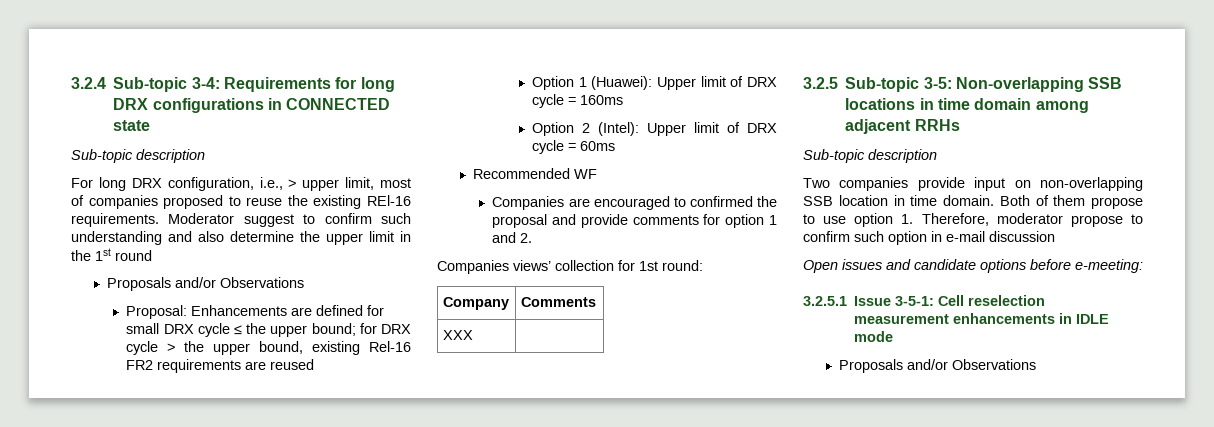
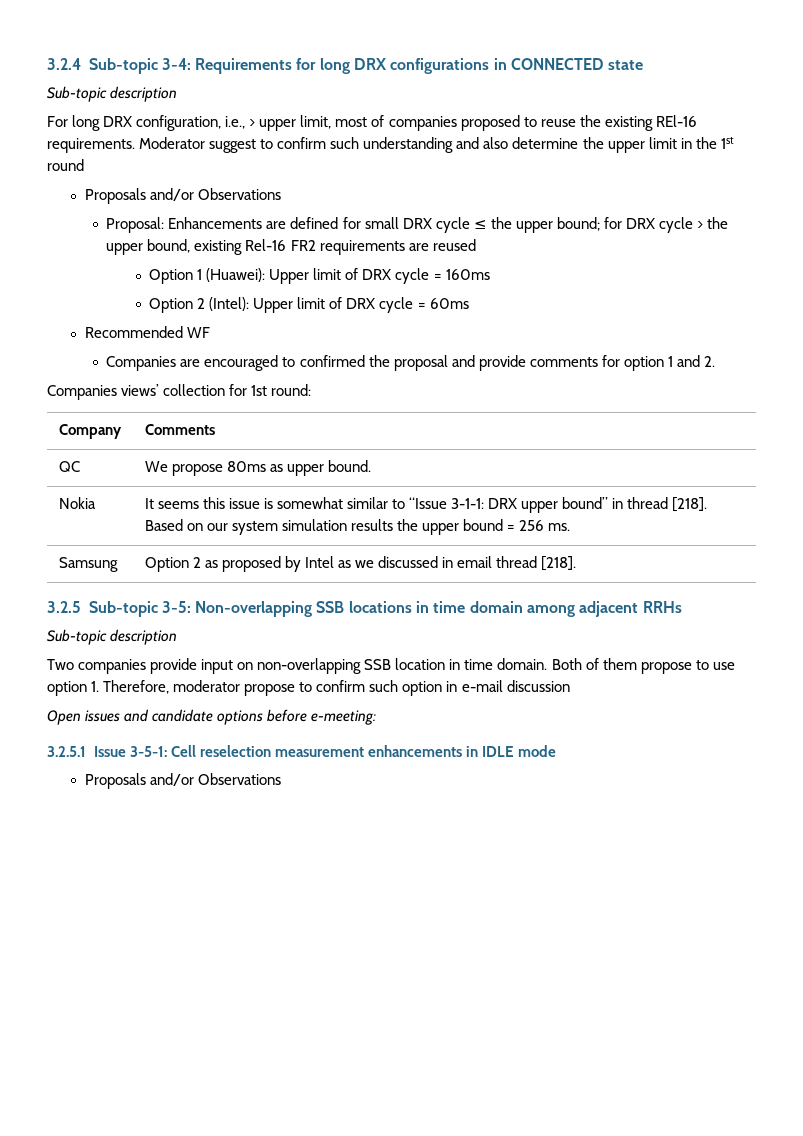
[442,330,473,340] XXX | -> [58,461,80,472] [144,460,371,476] [58,497,96,509] [144,497,708,513] [144,519,571,535] [58,557,118,572] [144,556,577,572] QC | We propose 80ms as upper bound. // Nokia | It seems this issue is somewhat similar to “Issue 3-1-1: DRX upper bound” in thread [218]. Based on our system simulation results the upper bound = 256 ms. // Samsung | Option 2 as proposed by Intel as we discussed in email thread [218].

